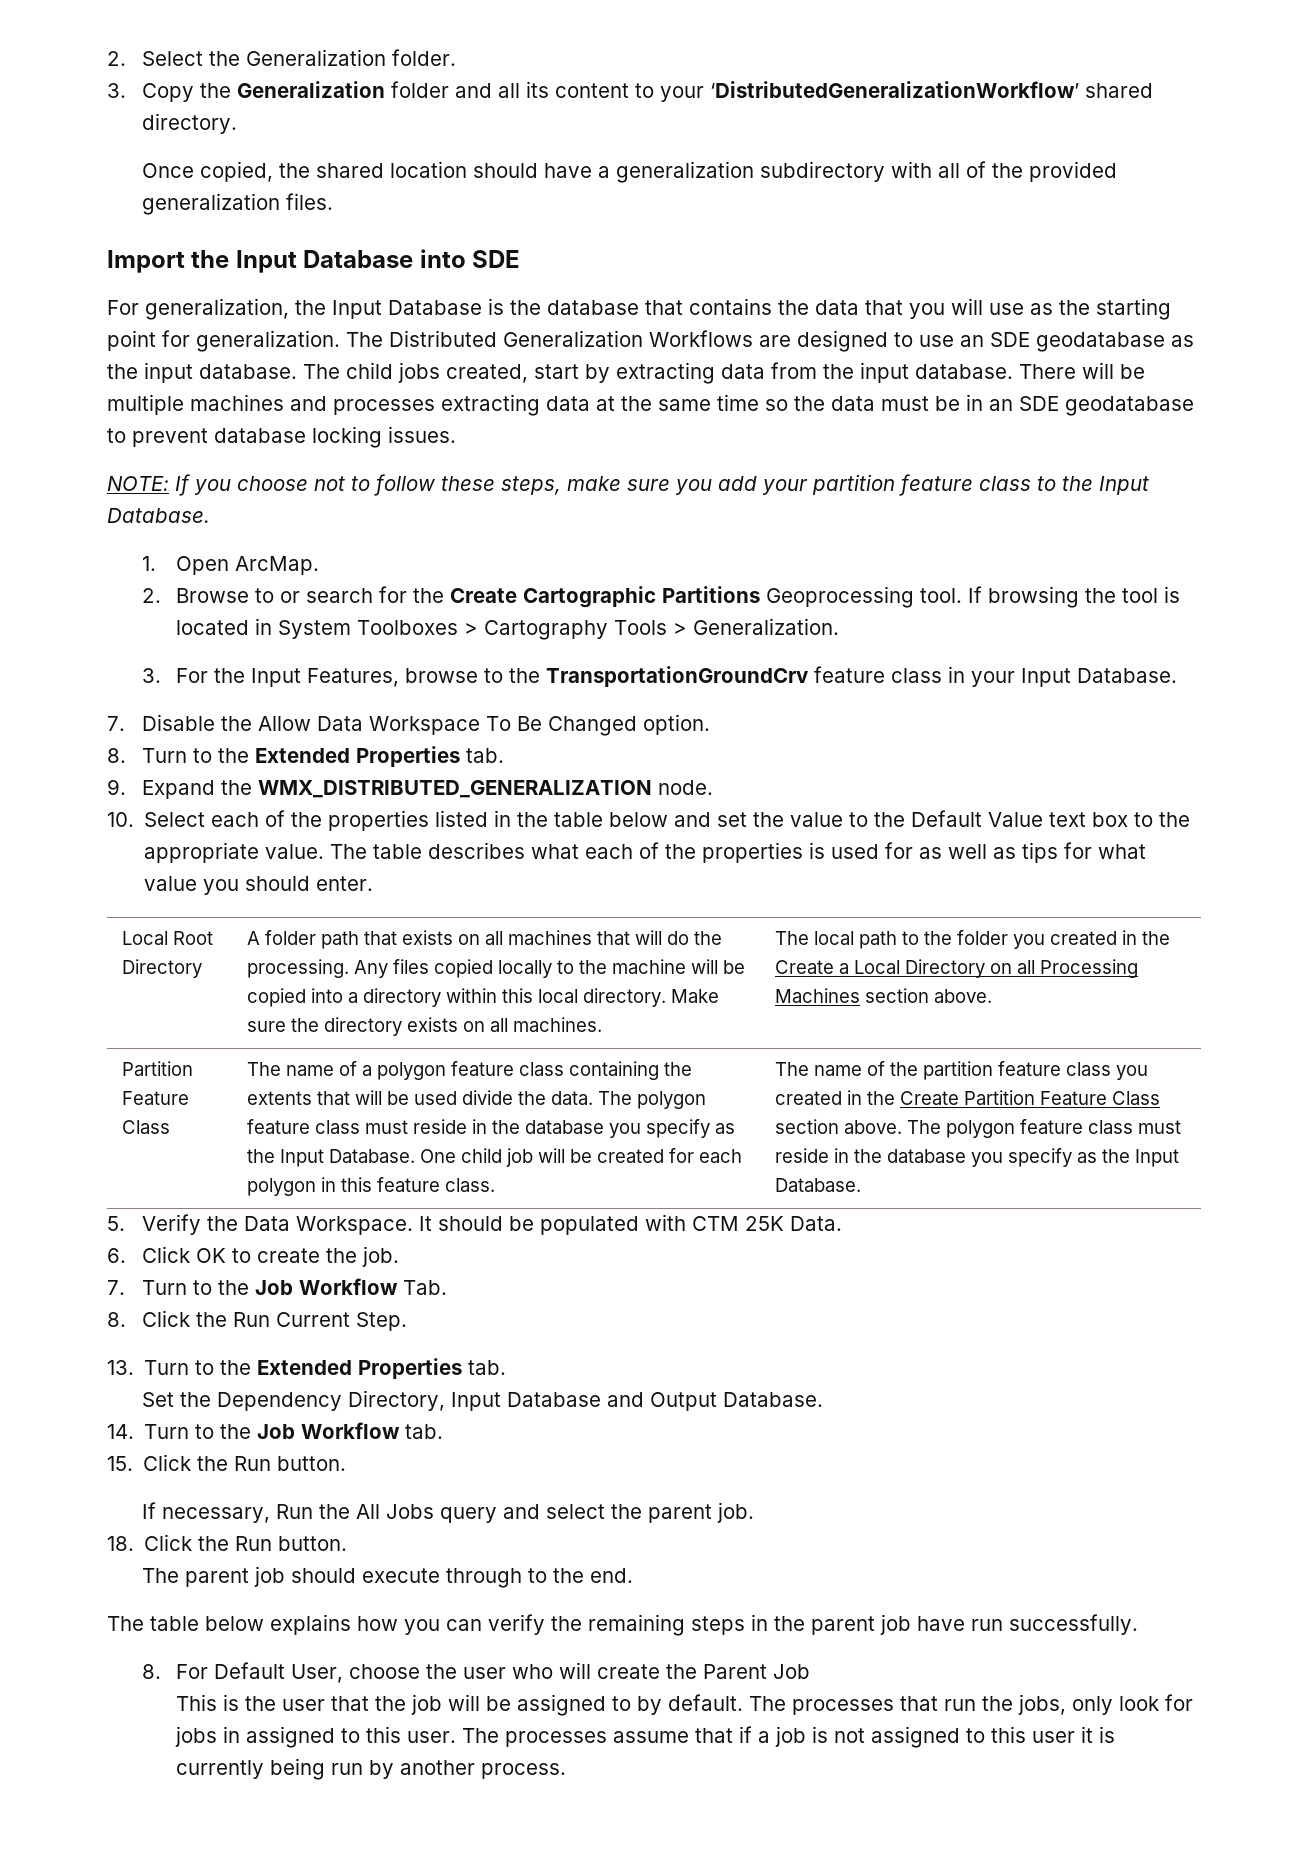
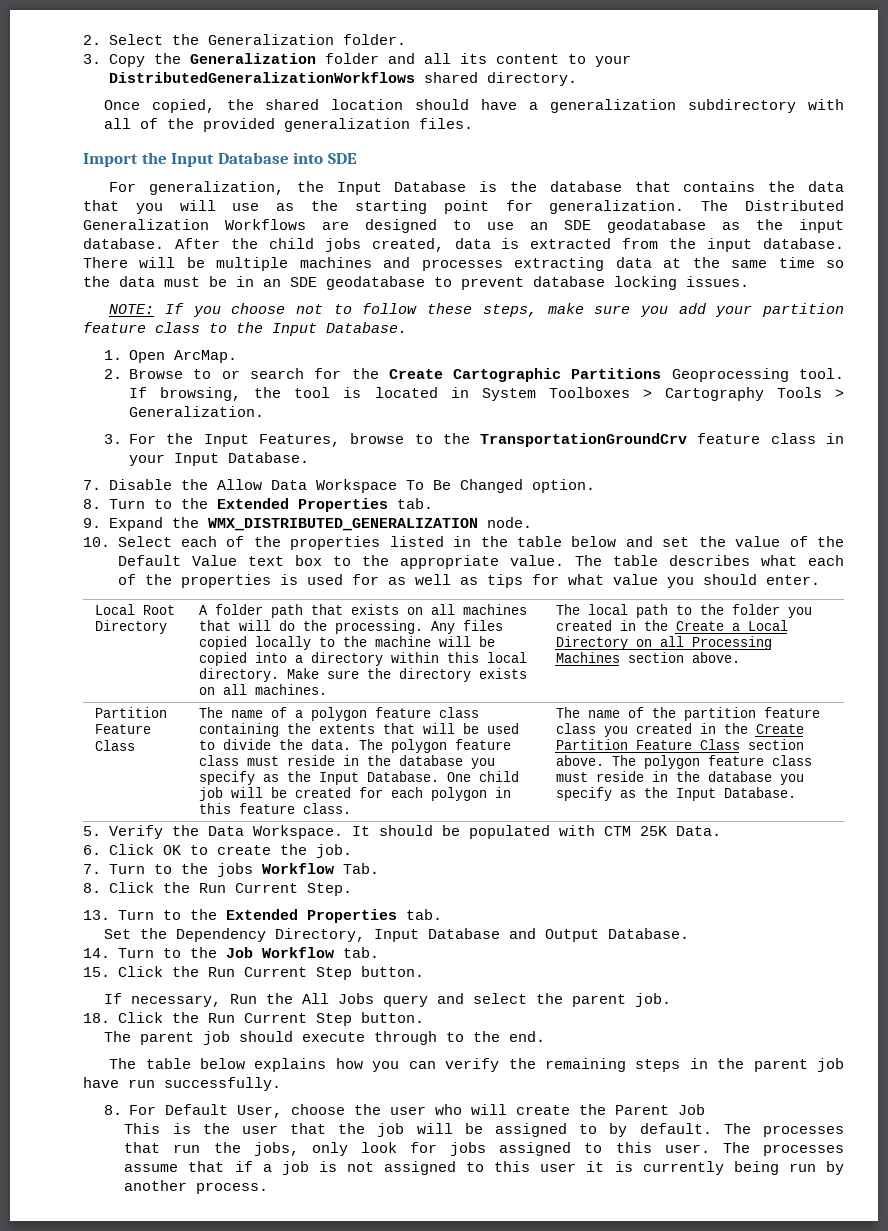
[709,81,1079,98] ‘DistributedGeneralizationWorkflow’ -> [108,72,415,83] DistributedGeneralizationWorkflows
[303,364,340,379] The -> [174,238,258,249] After the
[534,362,765,384] start by extracting data -> [454,238,612,249] data is extracted
[988,586,1080,608] browsing -> [160,387,242,401] browsing,
[849,812,869,827] to -> [789,536,808,547] of
(457, 1098) none -> [198,740,215,750] to
[254,1280,293,1295] Job -> [216,863,253,877] jobs
(272, 1463) none -> [243,967,352,980] Current Step
(273, 1543) none -> [243,1013,352,1026] Current Step
[223,1726,241,1743] in -> (487, 1149) none

